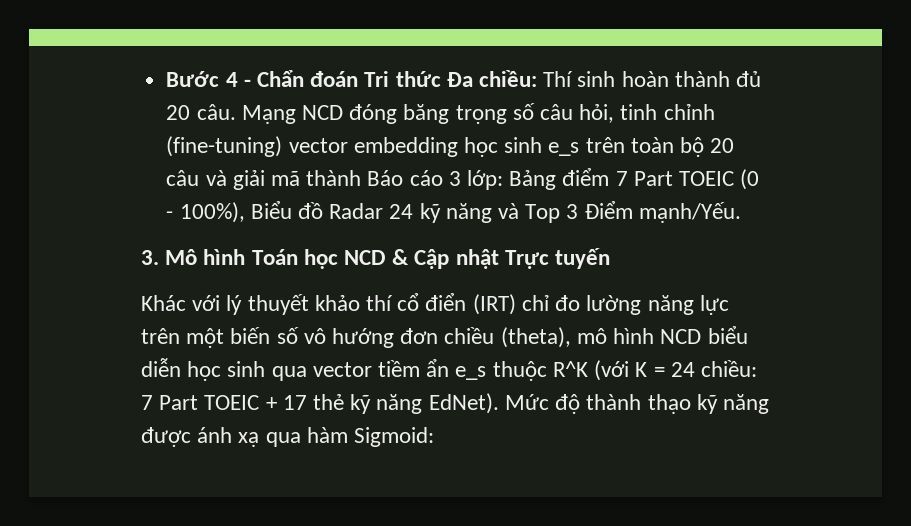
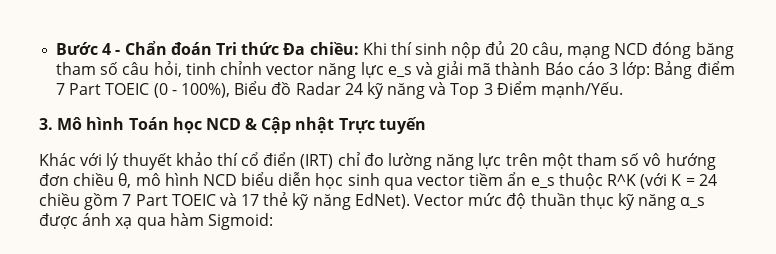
[543,71,762,87] [166,104,296,124] Thí sinh hoàn thành đủ 20 câu. Mạng -> [362,41,611,59] Khi thí sinh nộp đủ 20 câu, mạng
[455,105,507,124] trọng -> [56,62,97,75] tham
[166,136,735,157] [166,170,200,186] (fine-tuning) vector embedding học sinh e_s trên toàn bộ 20 câu -> [266,62,412,79] vector năng lực e_s
[230,327,271,344] biến -> [576,153,617,166] tham
[500,327,571,348] (theta), -> [118,173,132,188] θ,
[700,360,757,377] [141,395,277,410] chiều: 7 Part TOEIC + -> [39,193,237,210] chiều gồm 7 Part TOEIC và
[504,394,769,414] Mức độ thành thạo kỹ năng -> [414,193,706,210] Vector mức độ thuần thục kỹ năng α_s

